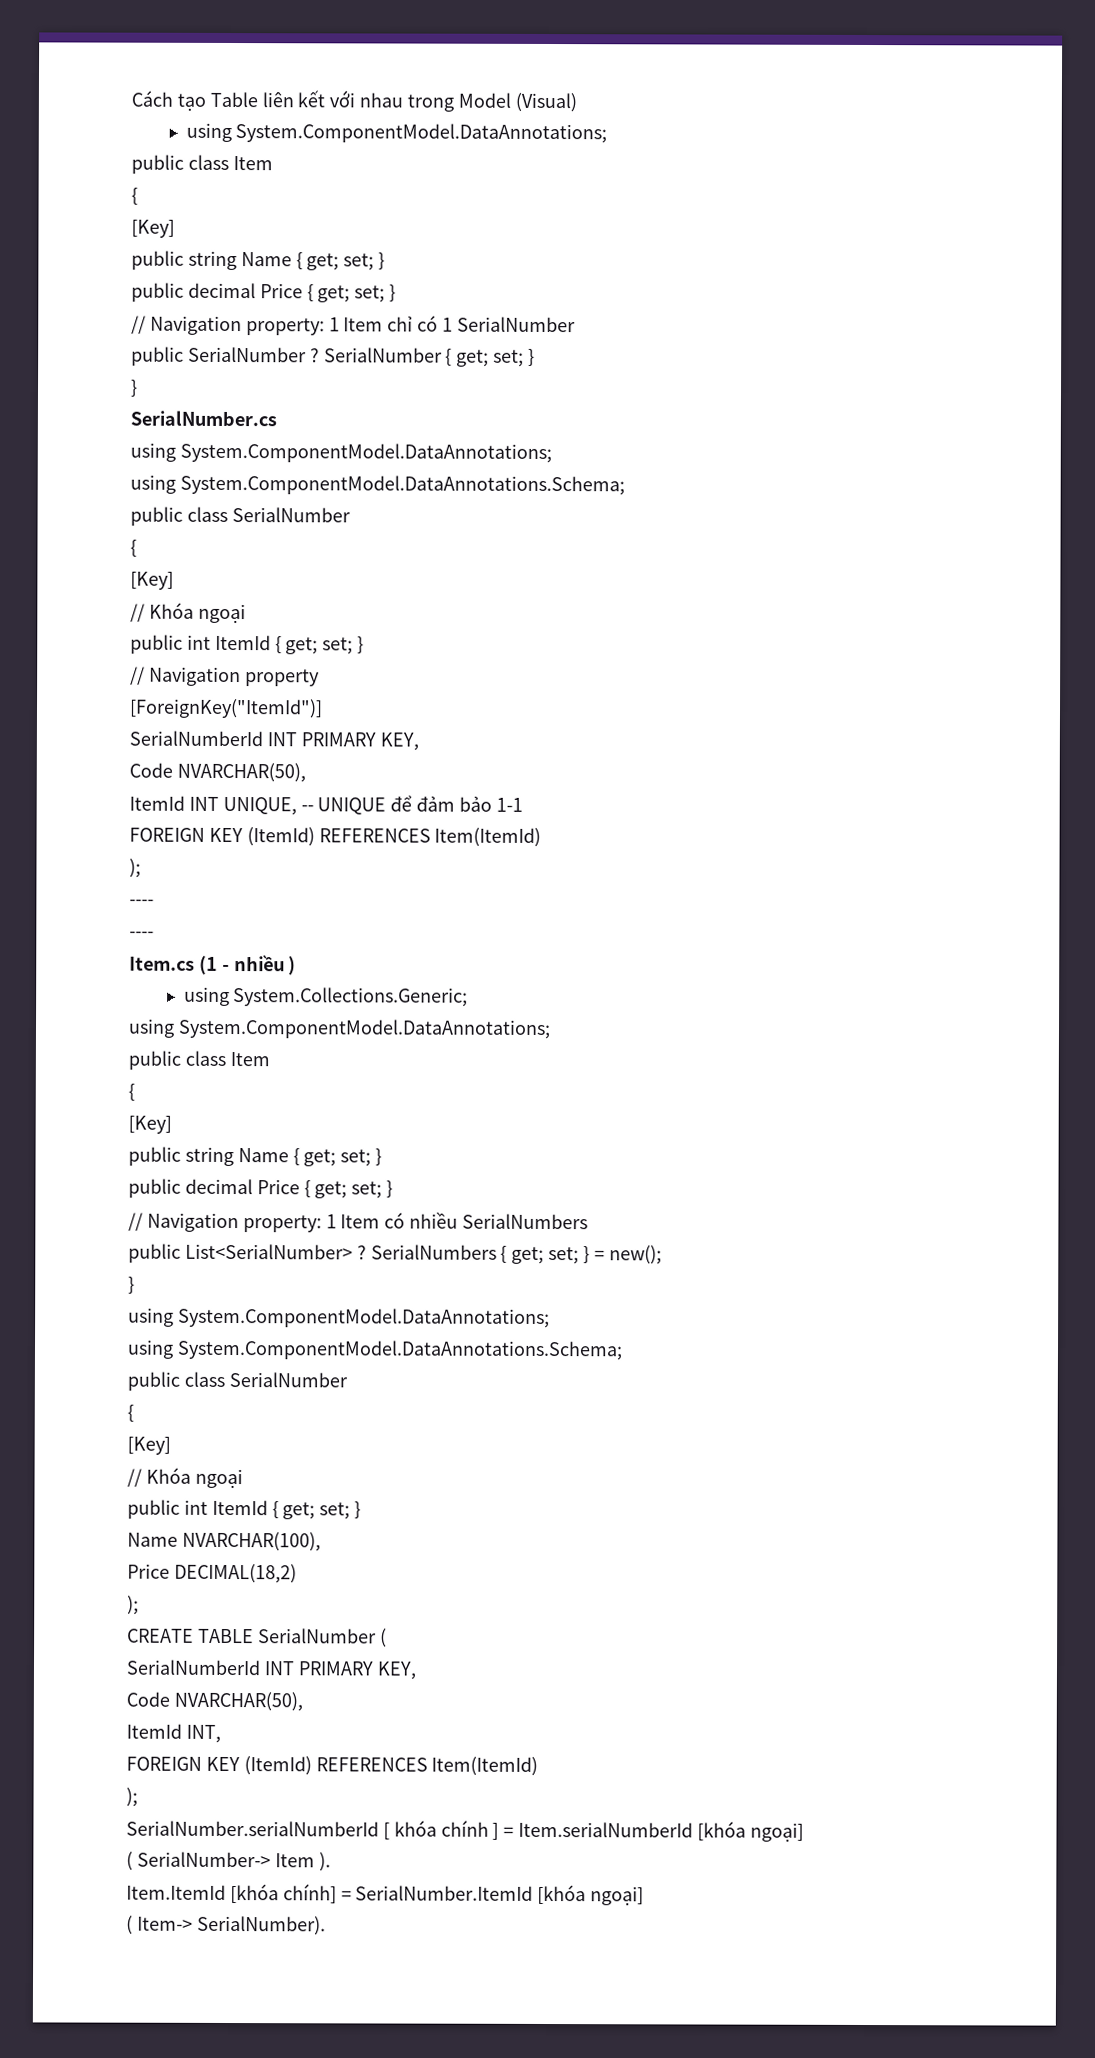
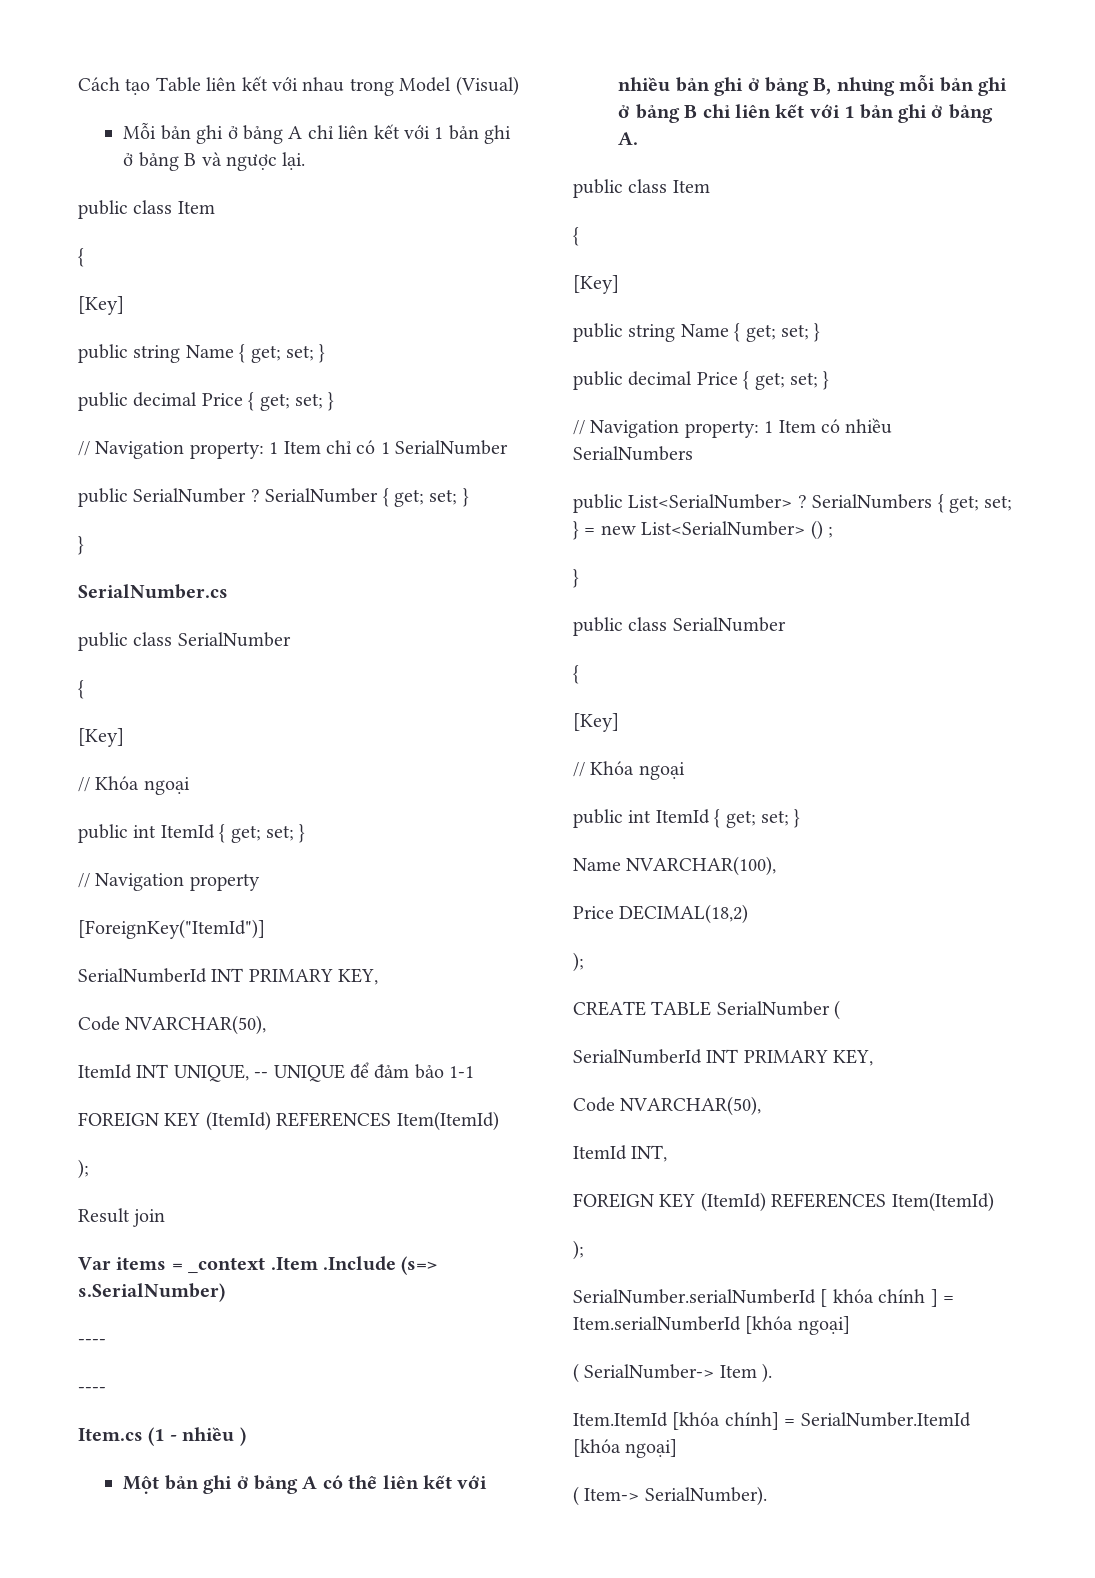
[185,122,608,144] using System.ComponentModel.DataAnnotations; -> [123,122,512,144] [123,152,306,171] Mỗi bản ghi ở bảng A chỉ liên kết với 1 bản ghi ở bảng B và ngược lại.
[130,442,552,464] [130,474,625,496] // using System.ComponentModel.DataAnnotations; // using System.ComponentModel.DataAnnotations.Schema; -> (228, 591) none
(141, 868) none -> [78,1208,166,1227] [78,1256,438,1275] [78,1283,225,1302] // Result join // Var items = _context .Item .Include (s=> s.SerialNumber)
[183,986,469,1007] [128,1018,551,1040] using System.Collections.Generic; // using System.ComponentModel.DataAnnotations; -> [123,1475,488,1494] [618,75,1007,96] [618,104,993,123] [618,132,639,145] Một bản ghi ở bảng A có thể liên kết với nhiều bản ghi ở bảng B, nhưng mỗi bản ghi ở bảng B chỉ liên kết với 1 bản ghi ở bảng A.
[608,1245,662,1265] [128,1276,135,1294] [128,1307,550,1329] [127,1339,623,1361] new(); // } // using System.ComponentModel.DataAnnotations; // using System.ComponentModel.DataAnnotations.Schema; -> [600,520,833,540] [573,569,579,588] new List<SerialNumber> () ; // }

